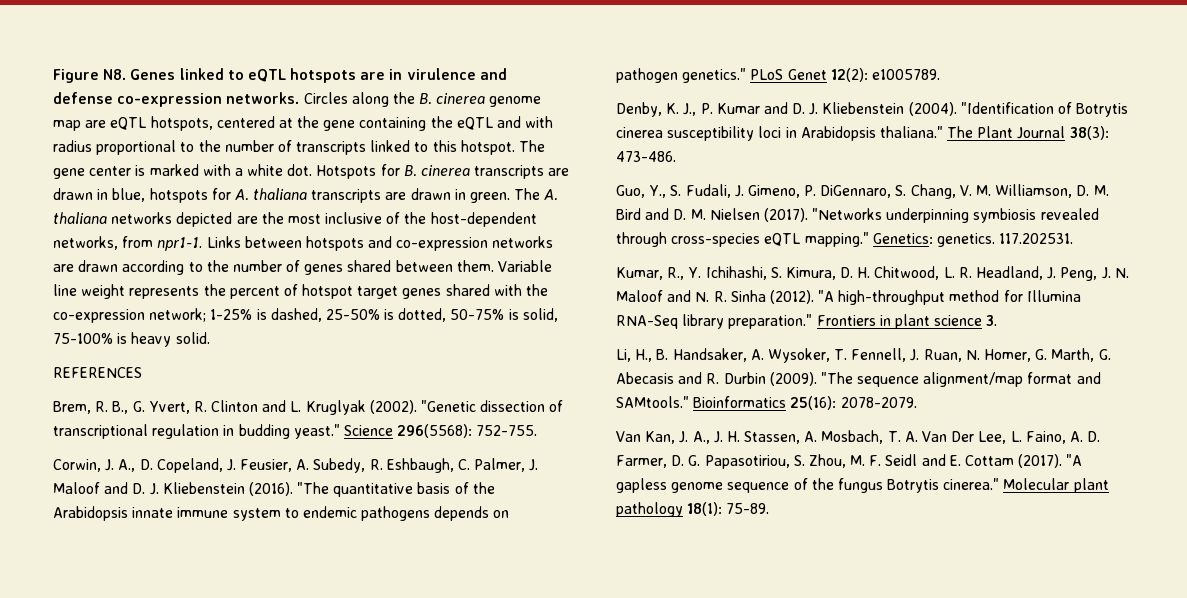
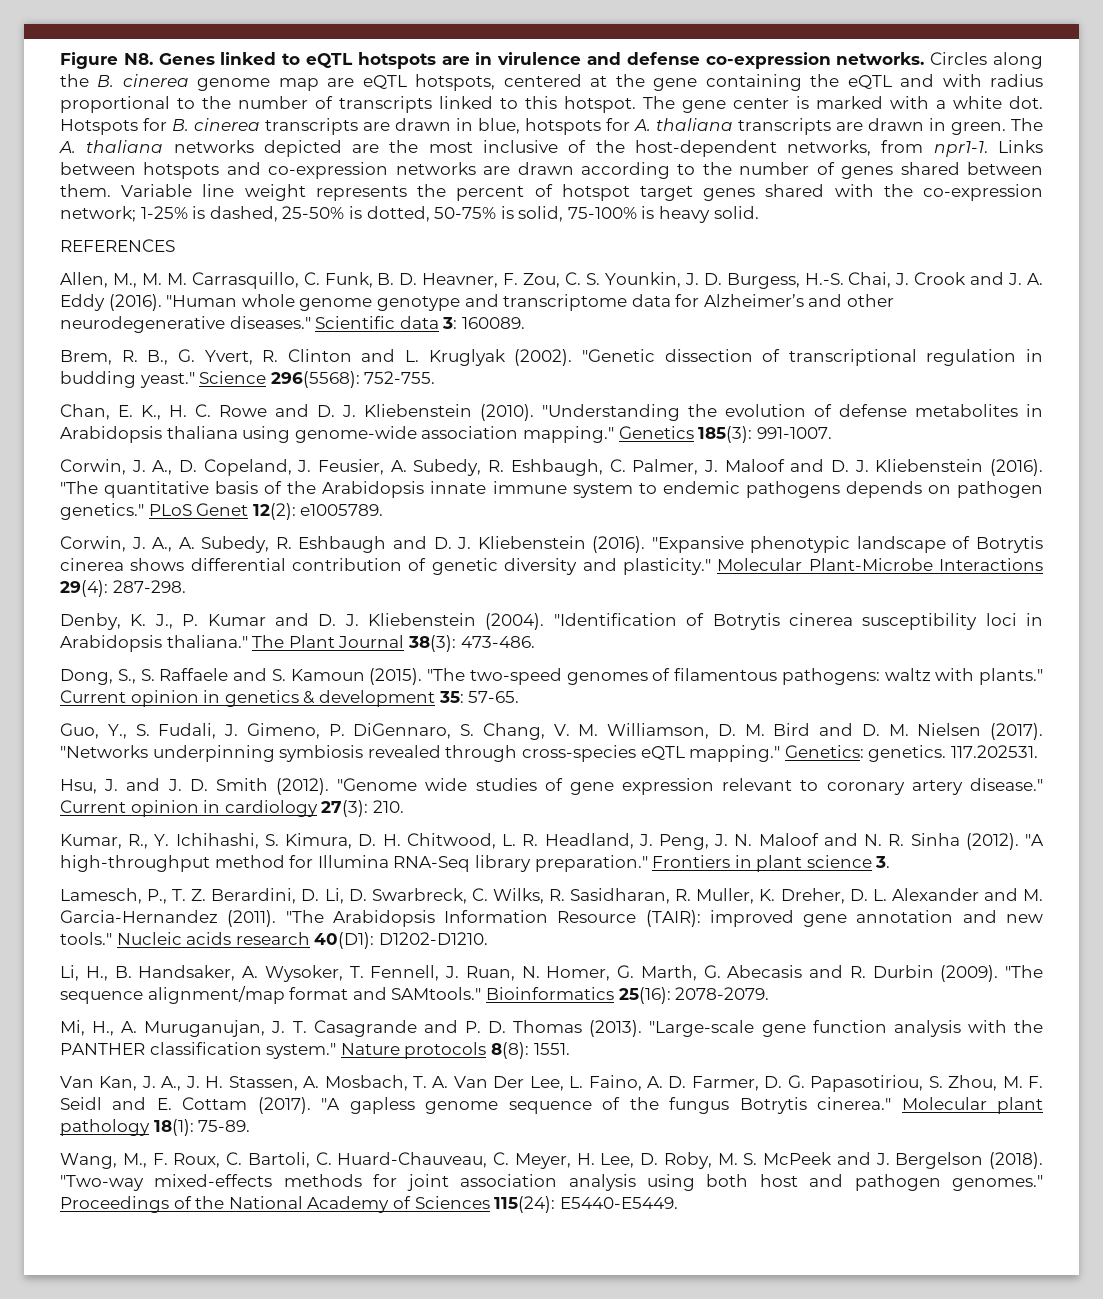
(142, 372) none -> [60,272,1043,289] [60,294,895,311] [60,316,525,333] // Allen, M., M. M. Carrasquillo, C. Funk, B. D. Heavner, F. Zou, C. S. Younkin, J. D. Burgess, H.-S. Chai, J. Crook and J. A. Eddy (2016). "Human whole genome genotype and transcriptome data for Alzheimer’s and other neurodegenerative diseases." Scientific data 3: 160089.
(538, 430) none -> [60,404,1043,421] [60,426,832,443] // Chan, E. K., H. C. Rowe and D. J. Kliebenstein (2010). "Understanding the evolution of defense metabolites in Arabidopsis thaliana using genome-wide association mapping." Genetics 185(3): 991-1007.
(940, 74) none -> [60,536,1043,553] [60,558,1043,575] [60,580,186,597] // Corwin, J. A., A. Subedy, R. Eshbaugh and D. J. Kliebenstein (2016). "Expansive phenotypic landscape of Botrytis cinerea shows differential contribution of genetic diversity and plasticity." Molecular Plant-Microbe Interactions 29(4): 287-298.
(676, 156) none -> [60,668,1043,685] [60,690,520,707] // Dong, S., S. Raffaele and S. Kamoun (2015). "The two-speed genomes of filamentous pathogens: waltz with plants." Current opinion in genetics & development 35: 57-65.
(1074, 238) none -> [60,778,1043,795] [60,800,404,817] // Hsu, J. and J. D. Smith (2012). "Genome wide studies of gene expression relevant to coronary artery disease." Current opinion in cardiology 27(3): 210.
(998, 320) none -> [60,888,1043,904] [60,910,1043,927] [60,932,488,949] // Lamesch, P., T. Z. Berardini, D. Li, D. Swarbreck, C. Wilks, R. Sasidharan, R. Muller, K. Dreher, D. L. Alexander and M. Garcia-Hernandez (2011). "The Arabidopsis Information Resource (TAIR): improved gene annotation and new tools." Nucleic acids research 40(D1): D1202-D1210.
(917, 402) none -> [60,1020,1043,1037] [60,1042,570,1059] // Mi, H., A. Muruganujan, J. T. Casagrande and P. D. Thomas (2013). "Large-scale gene function analysis with the PANTHER classification system." Nature protocols 8(8): 1551.
(770, 508) none -> [60,1152,1043,1169] [60,1174,1043,1191] [60,1196,678,1213] // Wang, M., F. Roux, C. Bartoli, C. Huard-Chauveau, C. Meyer, H. Lee, D. Roby, M. S. McPeek and J. Bergelson (2018). "Two-way mixed-effects methods for joint association analysis using both host and pathogen genomes." Proceedings of the National Academy of Sciences 115(24): E5440-E5449.

